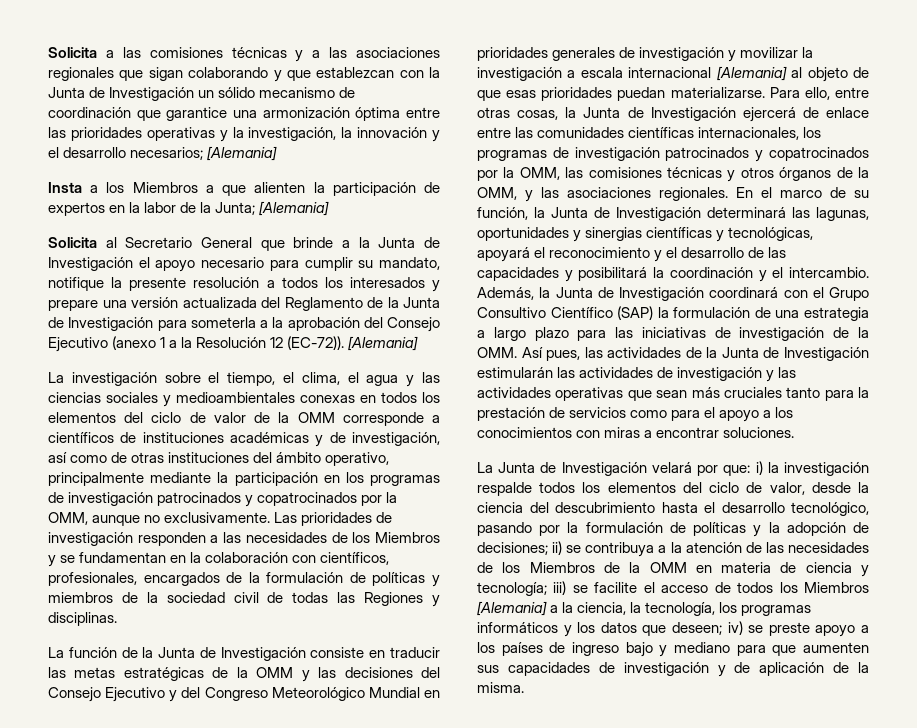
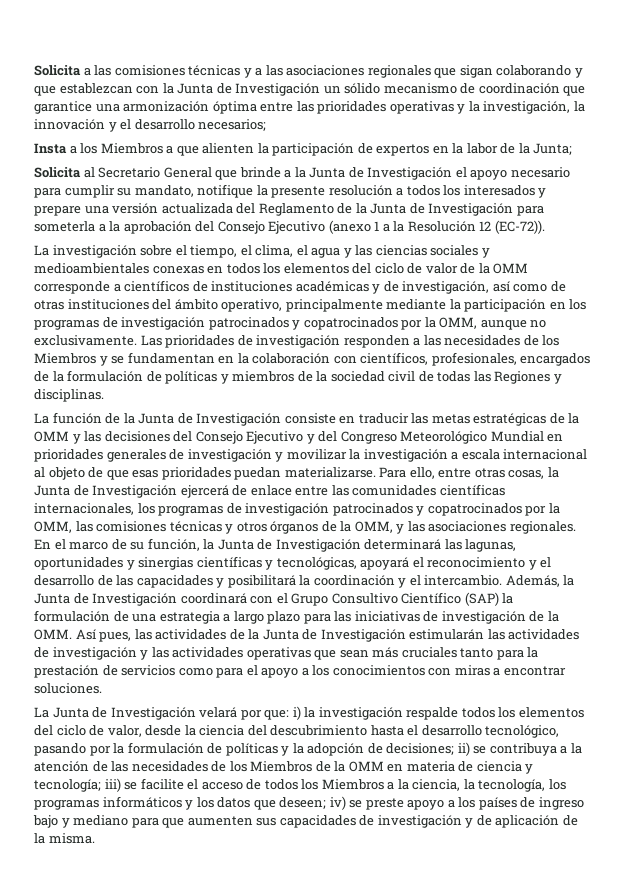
[207,146,278,161] [Alemania] -> (267, 125) none
[259,201,330,216] [Alemania] -> (573, 149) none
[348,336,419,351] [Alemania] -> (545, 227) none
[716,66,787,81] [Alemania] -> (588, 454) none
[477,601,547,616] [Alemania] -> (384, 784) none

